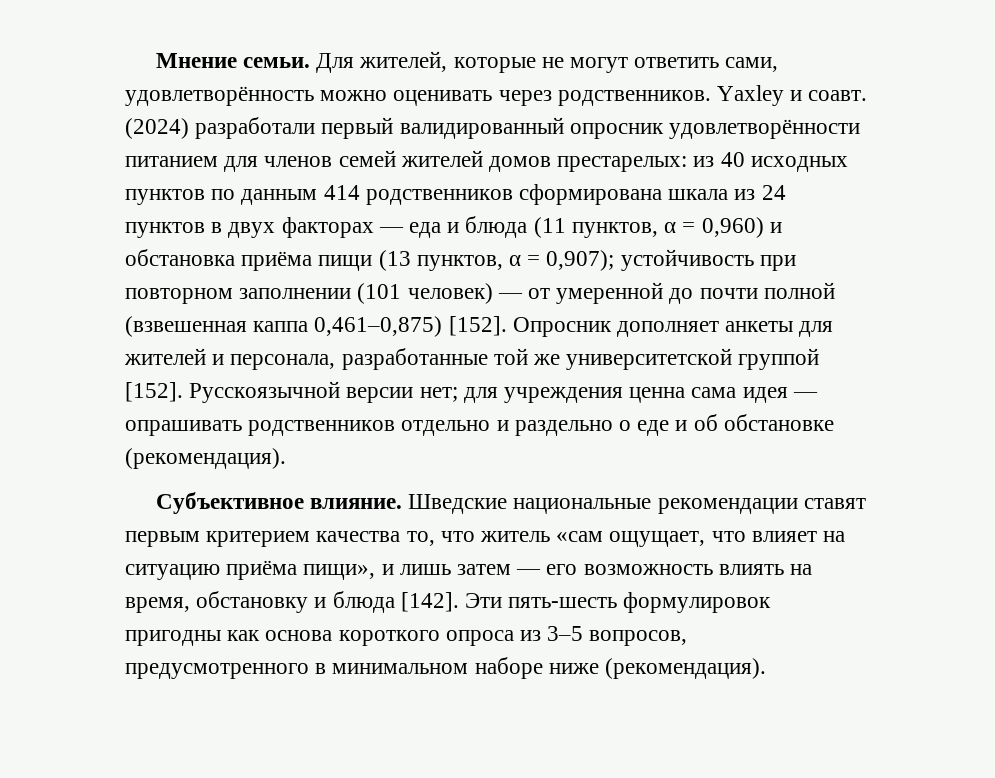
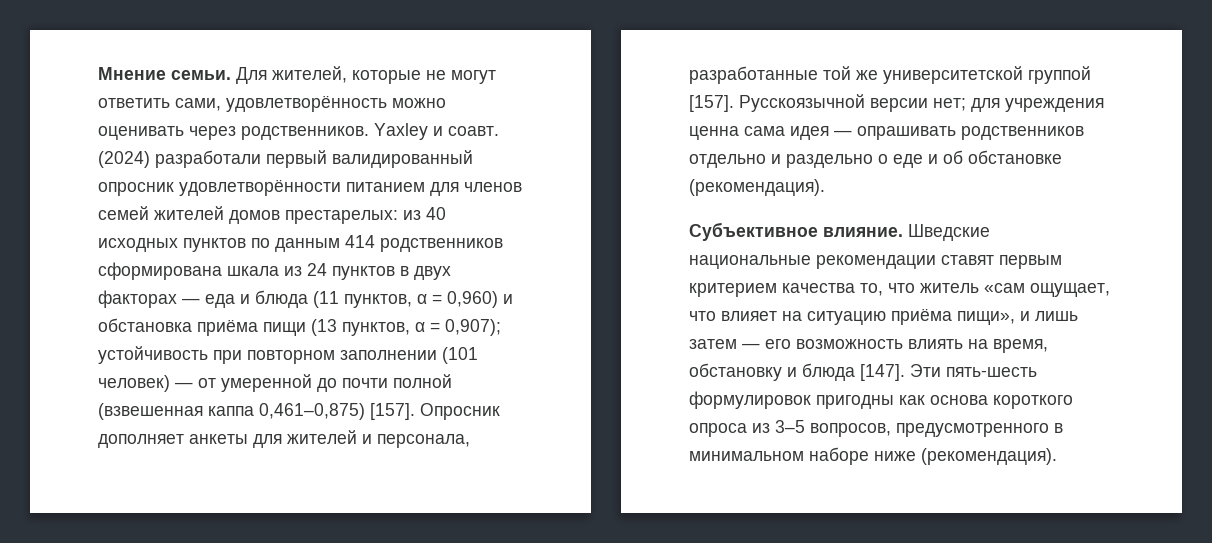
[448,316,507,336] [152]. -> [370,403,415,420] [157].
[125,382,183,402] [152]. -> [689,95,734,112] [157].
[400,592,459,612] [142]. -> [860,364,905,381] [147].

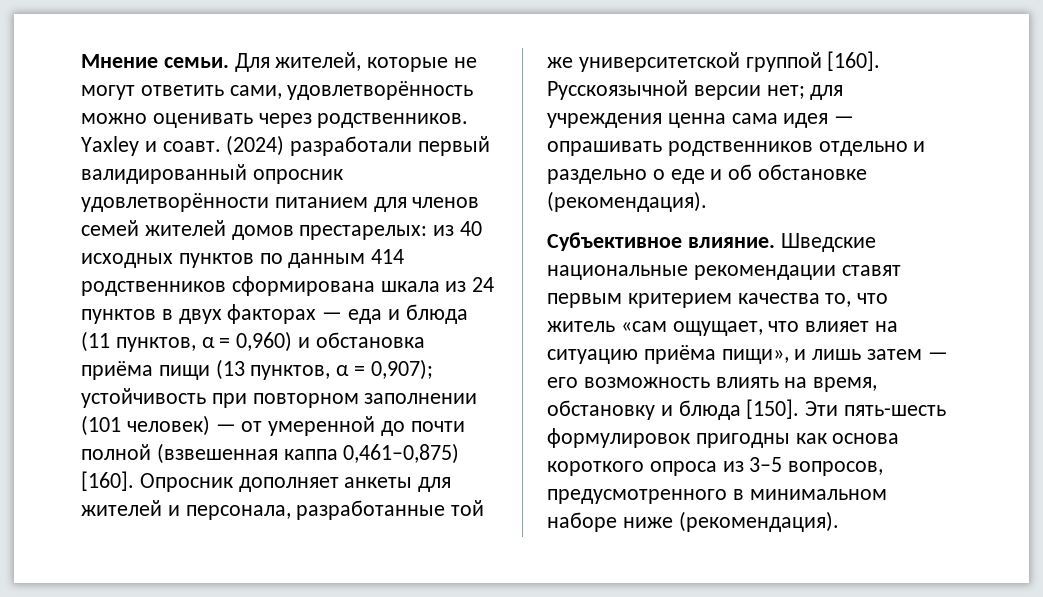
[370,403,415,420] [157]. -> [81,471,134,491] [160].
[689,95,734,112] [157]. -> [827,51,881,71] [160].
[860,364,905,381] [147]. -> [746,399,800,419] [150].

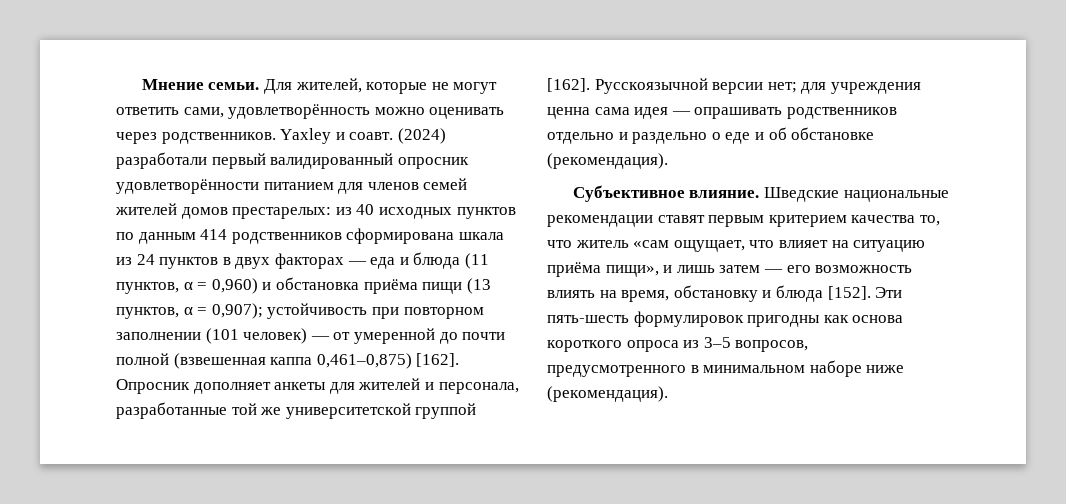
[81,471,134,491] [160]. -> [416,353,460,367] [162].
[827,51,881,71] [160]. -> [547,78,590,92] [162].
[746,399,800,419] [150]. -> [827,286,871,300] [152].

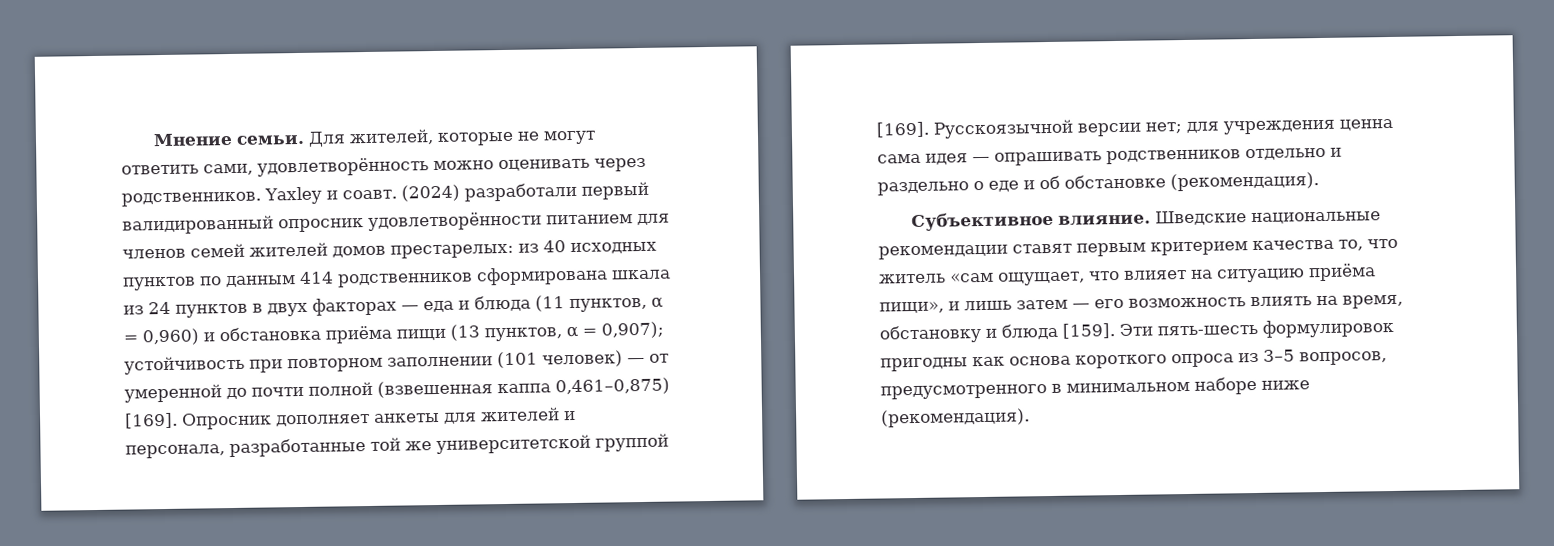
[416,353,460,367] [162]. -> [124,412,178,429] [169].
[547,78,590,92] [162]. -> [876,121,930,138] [169].
[827,286,871,300] [152]. -> [1062,323,1115,339] [159].

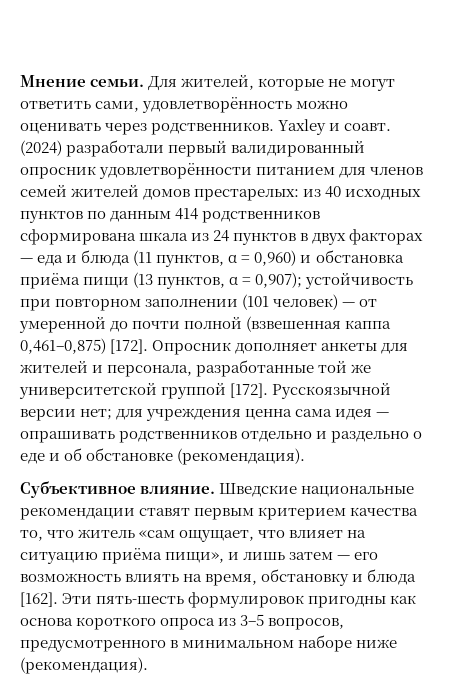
[124,412,178,429] [169]. -> [110,339,149,354] [172].
[876,121,930,138] [169]. -> [230,383,269,398] [172].
[1062,323,1115,339] [159]. -> [20,592,58,607] [162].

